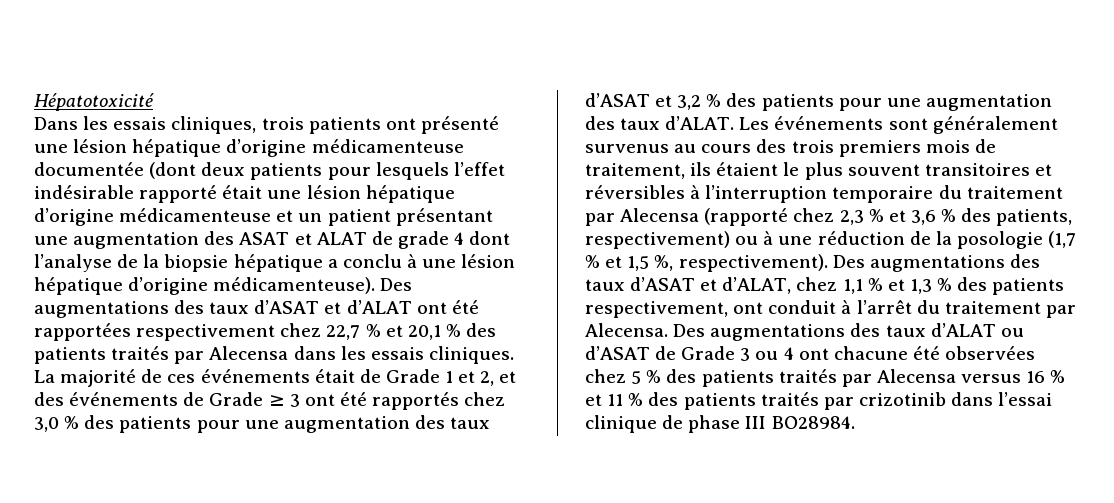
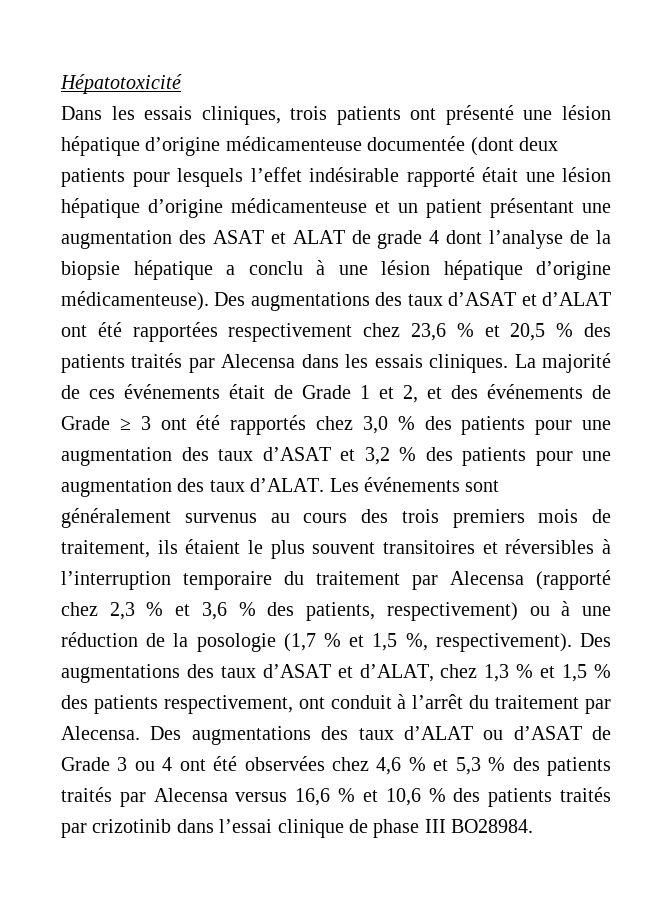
[326,324,441,340] 22,7 % et 20,1 -> [411,323,546,341] 23,6 % et 20,5
[842,278,932,294] 1,1 % et 1,3 -> [484,664,588,682] 1,3 % et 1,5
[833,346,908,360] chacune -> (206, 765) none
[631,371,642,384] 5 -> [376,757,481,775] 4,6 % et 5,3
[1026,370,1066,383] [585,394,624,406] 16 % et 11 -> [295,788,421,806] 16,6 % et 10,6

